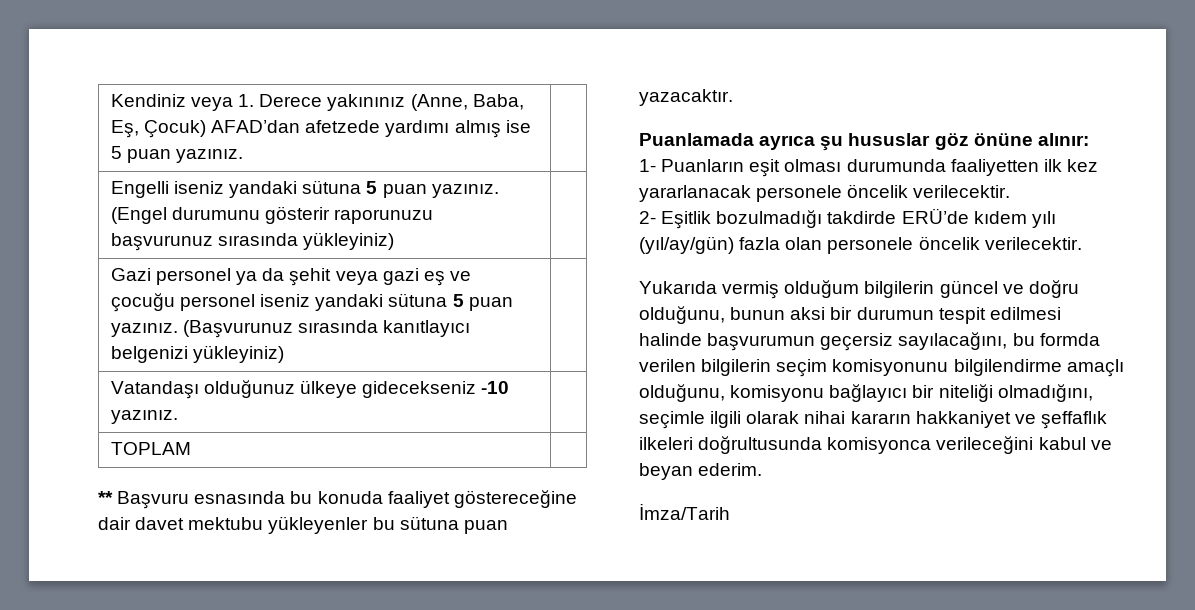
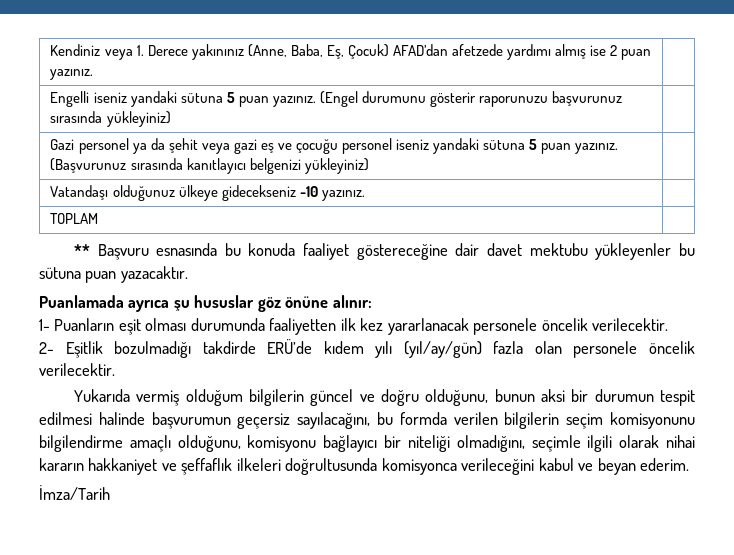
[110,146,122,159] 5 -> [610,45,618,56] 2

